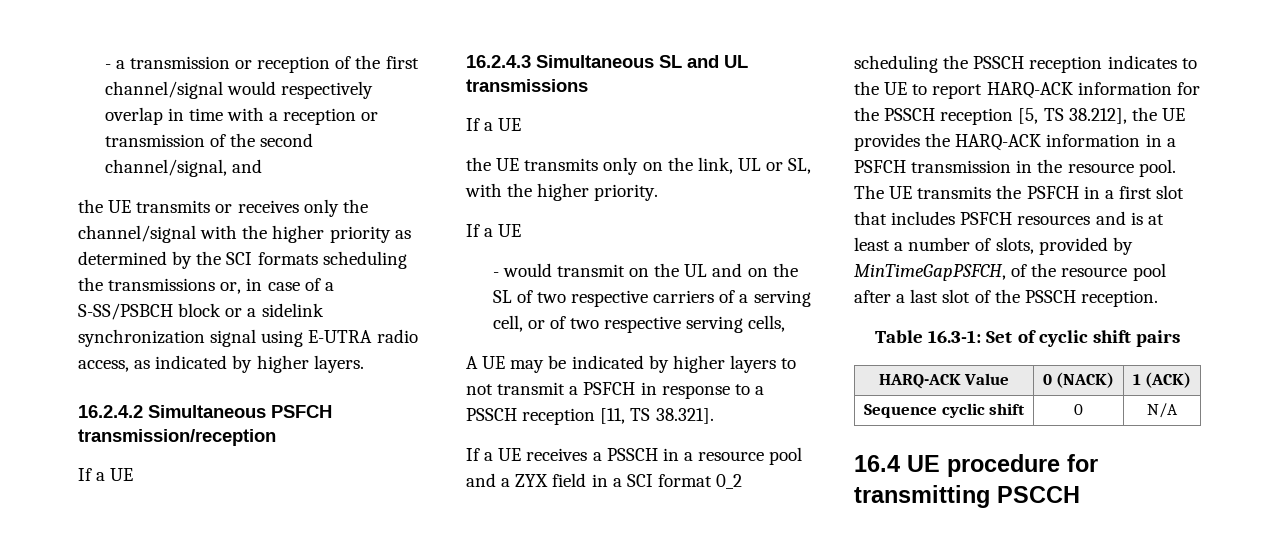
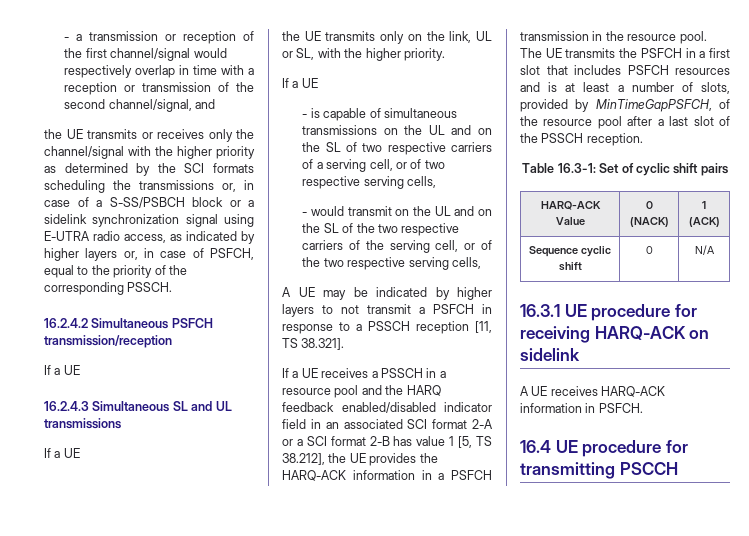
[313,355,364,373] layers. -> [85,248,254,261] [44,265,187,278] [44,282,173,295] layers or, in case of PSFCH, equal to the priority of the corresponding PSSCH.
[502,263,625,277] would transmit -> [310,108,457,121] [302,125,378,135] is capable of simultaneous transmissions
(786, 323) none -> [302,206,492,216] [302,223,460,236] [302,240,492,253] [302,257,481,270] // - would transmit on the UL and on the SL of the two respective carriers of the serving cell, or of the two respective serving cells,
[501,473,743,489] [854,55,1197,73] [854,81,1200,99] [854,107,1014,125] a ZYX field in a SCI format 0_2 scheduling the PSSCH reception indicates to the UE to report HARQ-ACK information for the PSSCH reception -> [385,385,441,396] [282,402,492,413] [282,419,493,429] [282,436,455,446] the HARQ feedback enabled/disabled indicator field in an associated SCI format 2-A or a SCI format 2-B has value 1
(1178, 410) none -> [520,304,697,321] [520,326,710,343] [520,348,580,361] [520,386,666,397] [520,403,643,413] // 16.3.1 UE procedure for receiving HARQ-ACK on sidelink // A UE receives HARQ-ACK information in PSFCH.

